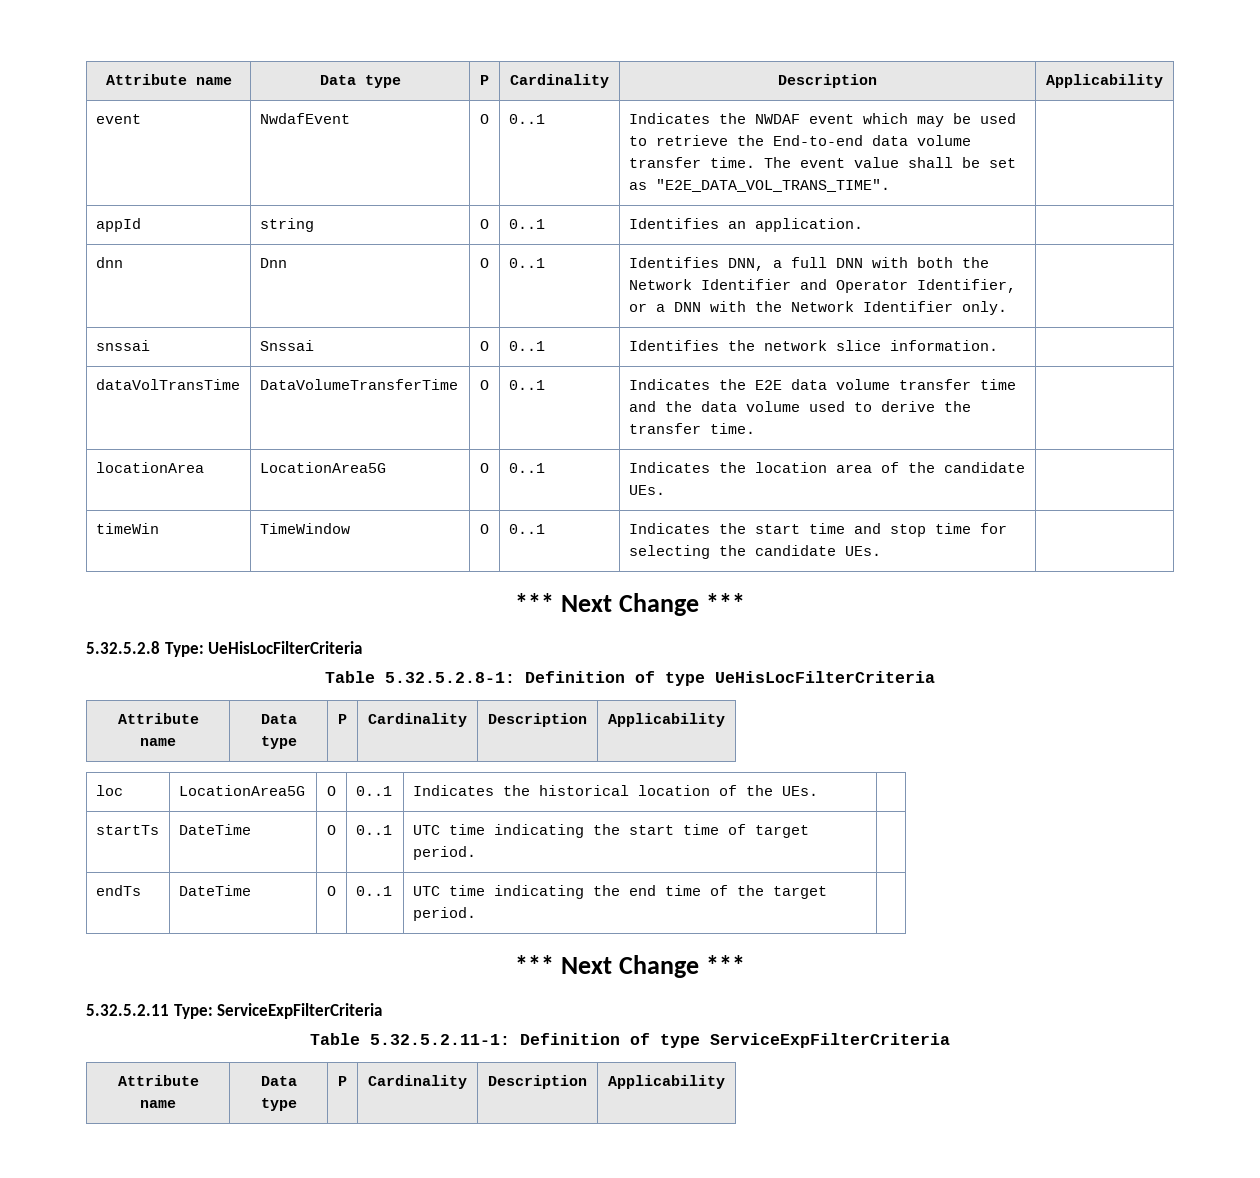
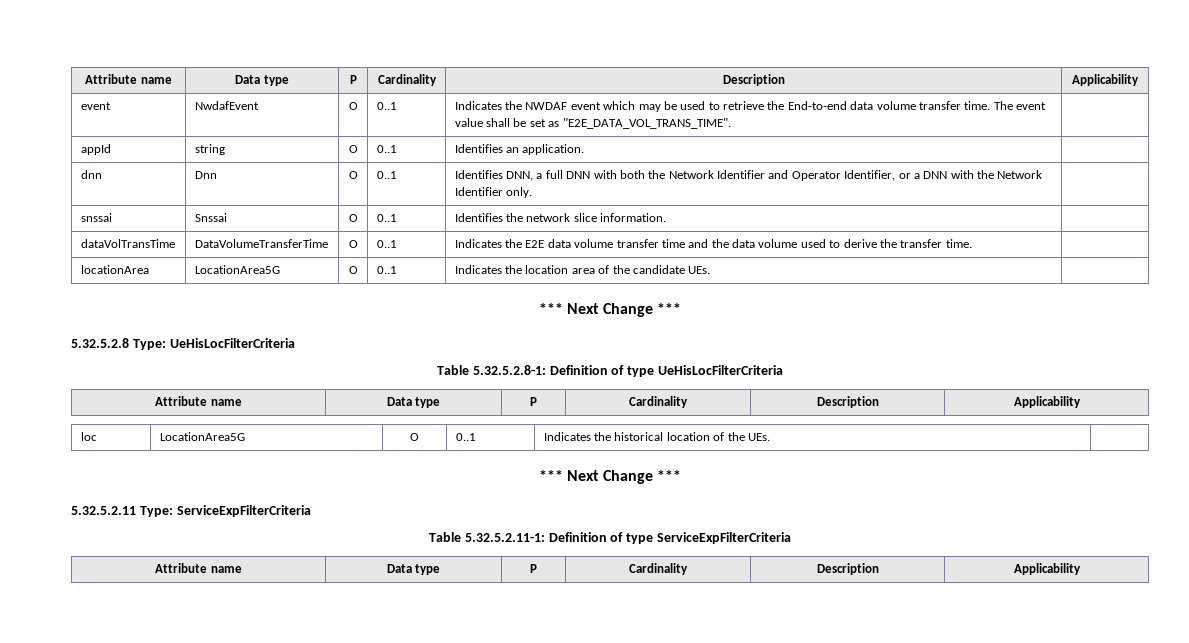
[95,523,159,534] [259,523,350,534] [480,524,489,534] [508,524,545,534] [628,523,1007,537] [628,545,881,559] // timeWin | TimeWindow | O | 0..1 | Indicates the start time and stop time for selecting the candidate UEs. | -> (711, 270) none
[95,825,159,835] [178,824,251,835] [327,825,336,835] [355,825,392,835] [412,824,809,838] [412,846,476,860] [95,885,141,896] [178,885,251,896] [327,886,336,896] [355,886,392,896] [412,885,827,899] [412,907,476,921] // startTs | DateTime | O | 0..1 | UTC time indicating the start time of target period. | // endTs | DateTime | O | 0..1 | UTC time indicating the end time of the target period. | -> (770, 437) none

